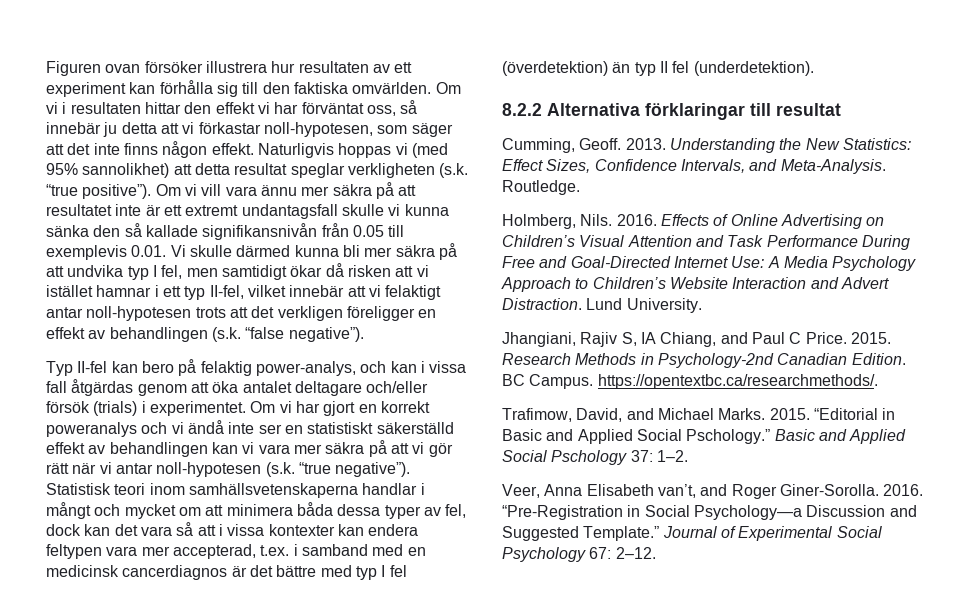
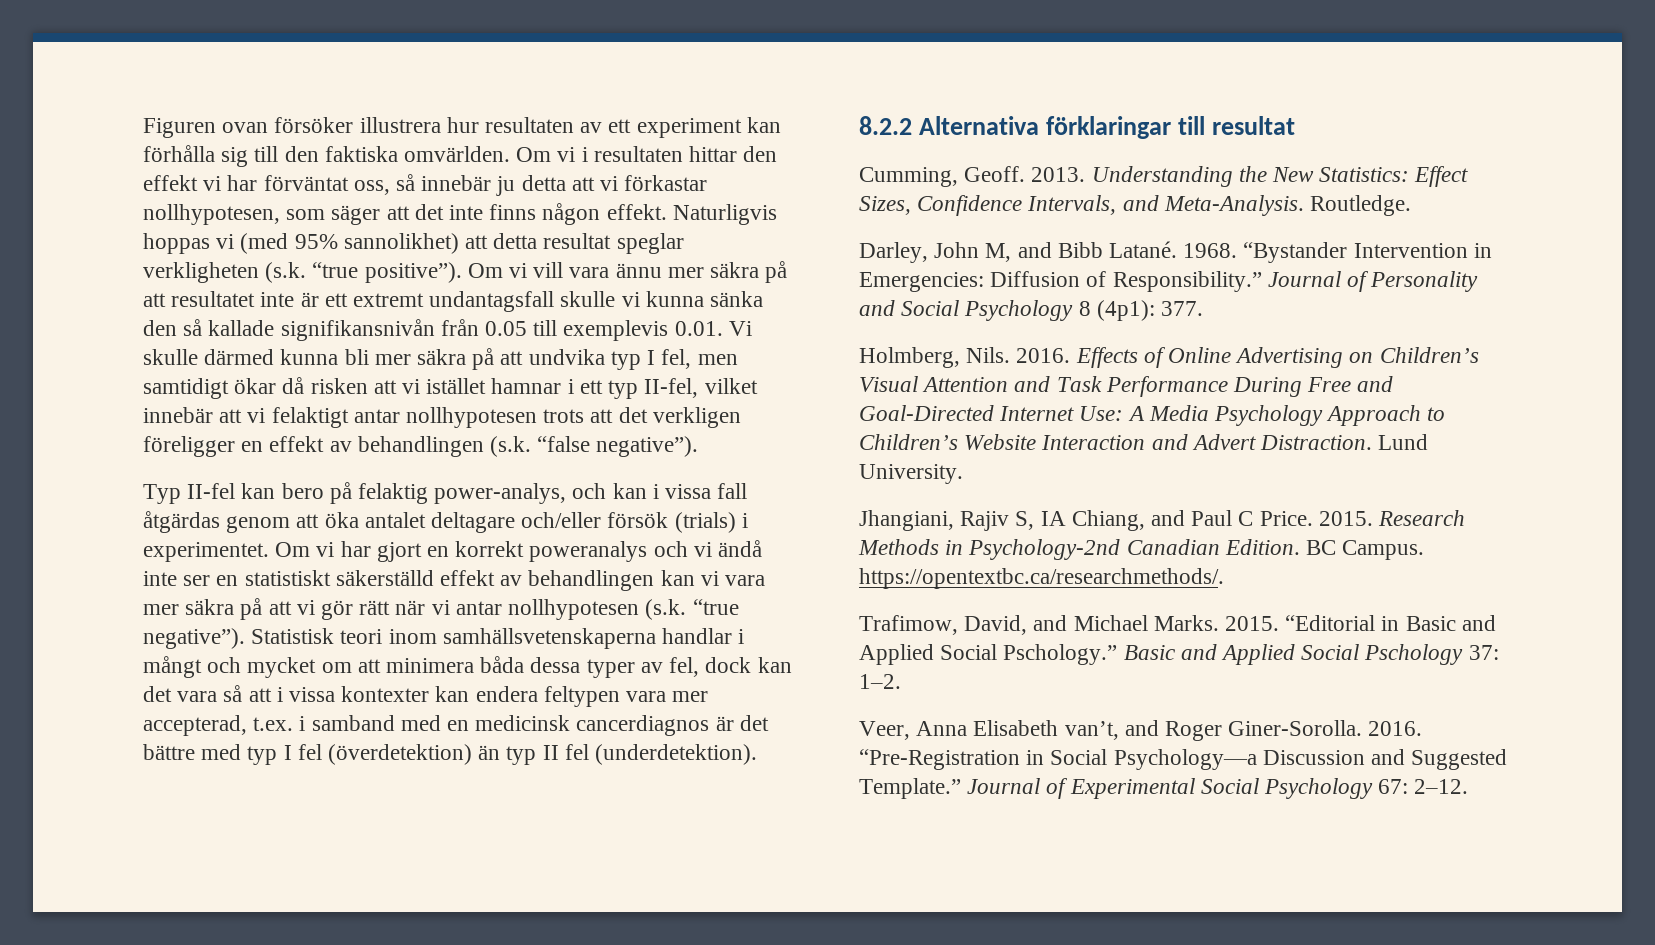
[263,122,373,137] noll-hypotesen, -> [143,204,280,225] nollhypotesen,
[86,306,192,321] noll-hypotesen -> [406,407,538,428] nollhypotesen
[156,462,262,477] noll-hypotesen -> [508,599,640,620] nollhypotesen
(580, 187) none -> [859,241,1492,263] [859,271,1479,292] [859,300,1204,321] // Darley, John M, and Bibb Latané. 1968. “Bystander Intervention in Emergencies: Diffusion of Responsibility.” Journal of Personality and Social Psychology 8 (4p1): 377.

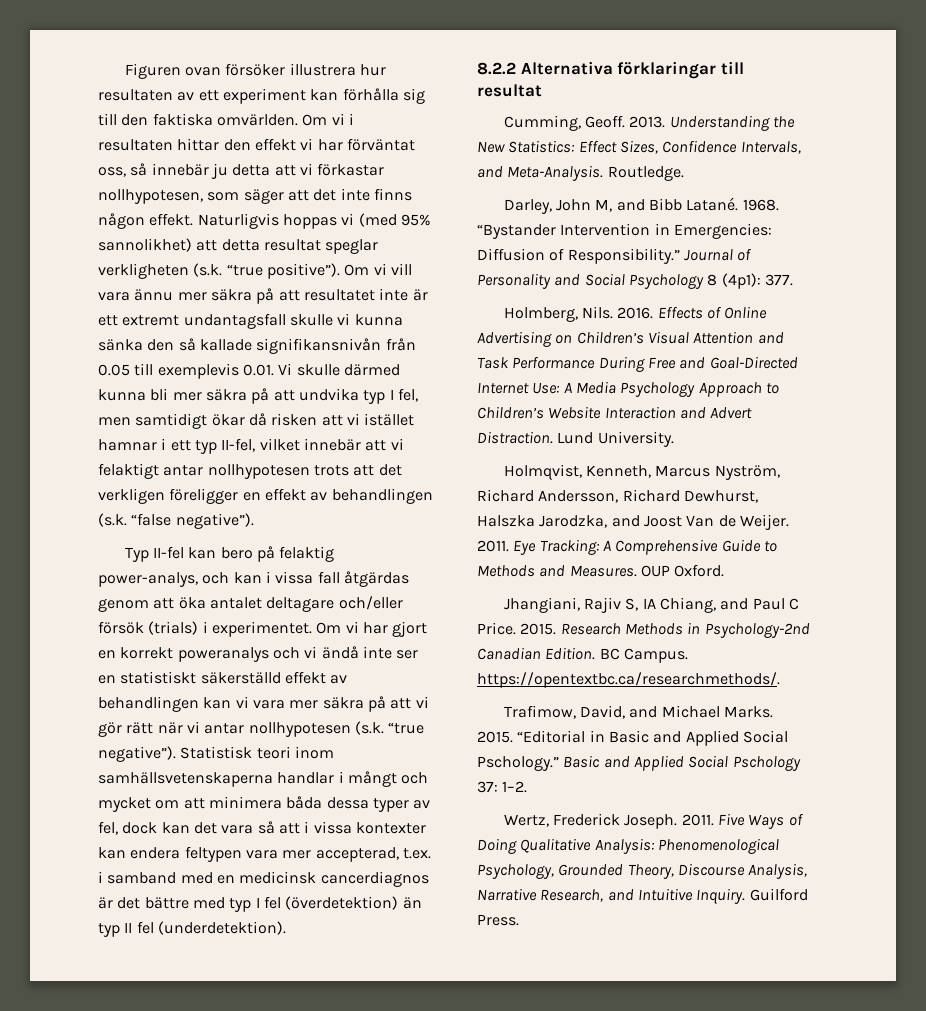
(963, 474) none -> [503,464,780,480] [477,489,758,503] [477,514,789,530] [477,539,777,555] [477,564,725,577] // Holmqvist, Kenneth, Marcus Nyström, Richard Andersson, Richard Dewhurst, Halszka Jarodzka, and Joost Van de Weijer. 2011. Eye Tracking: A Comprehensive Guide to Methods and Measures. OUP Oxford.
[859,720,1423,741] [859,749,1508,770] [859,778,1469,799] Veer, Anna Elisabeth van’t, and Roger Giner-Sorolla. 2016. “Pre-Registration in Social Psychology—a Discussion and Suggested Template.” Journal of Experimental Social Psychology 67: 2–12. -> [503,813,803,829] [477,838,779,854] [477,863,808,879] [477,888,808,904] [477,914,519,926] Wertz, Frederick Joseph. 2011. Five Ways of Doing Qualitative Analysis: Phenomenological Psychology, Grounded Theory, Discourse Analysis, Narrative Research, and Intuitive Inquiry. Guilford Press.

